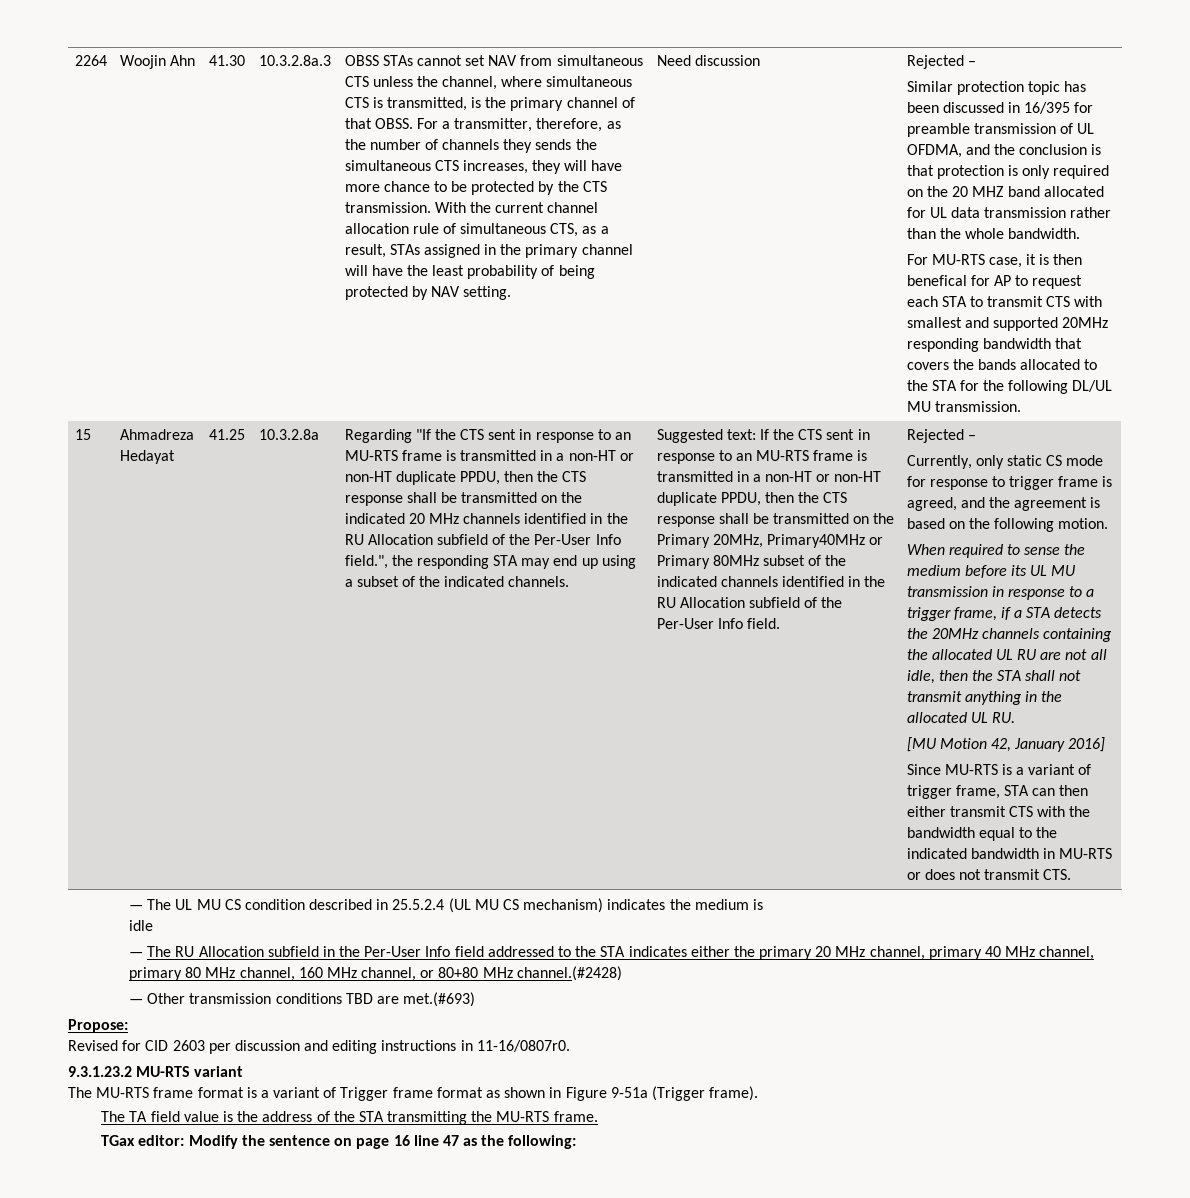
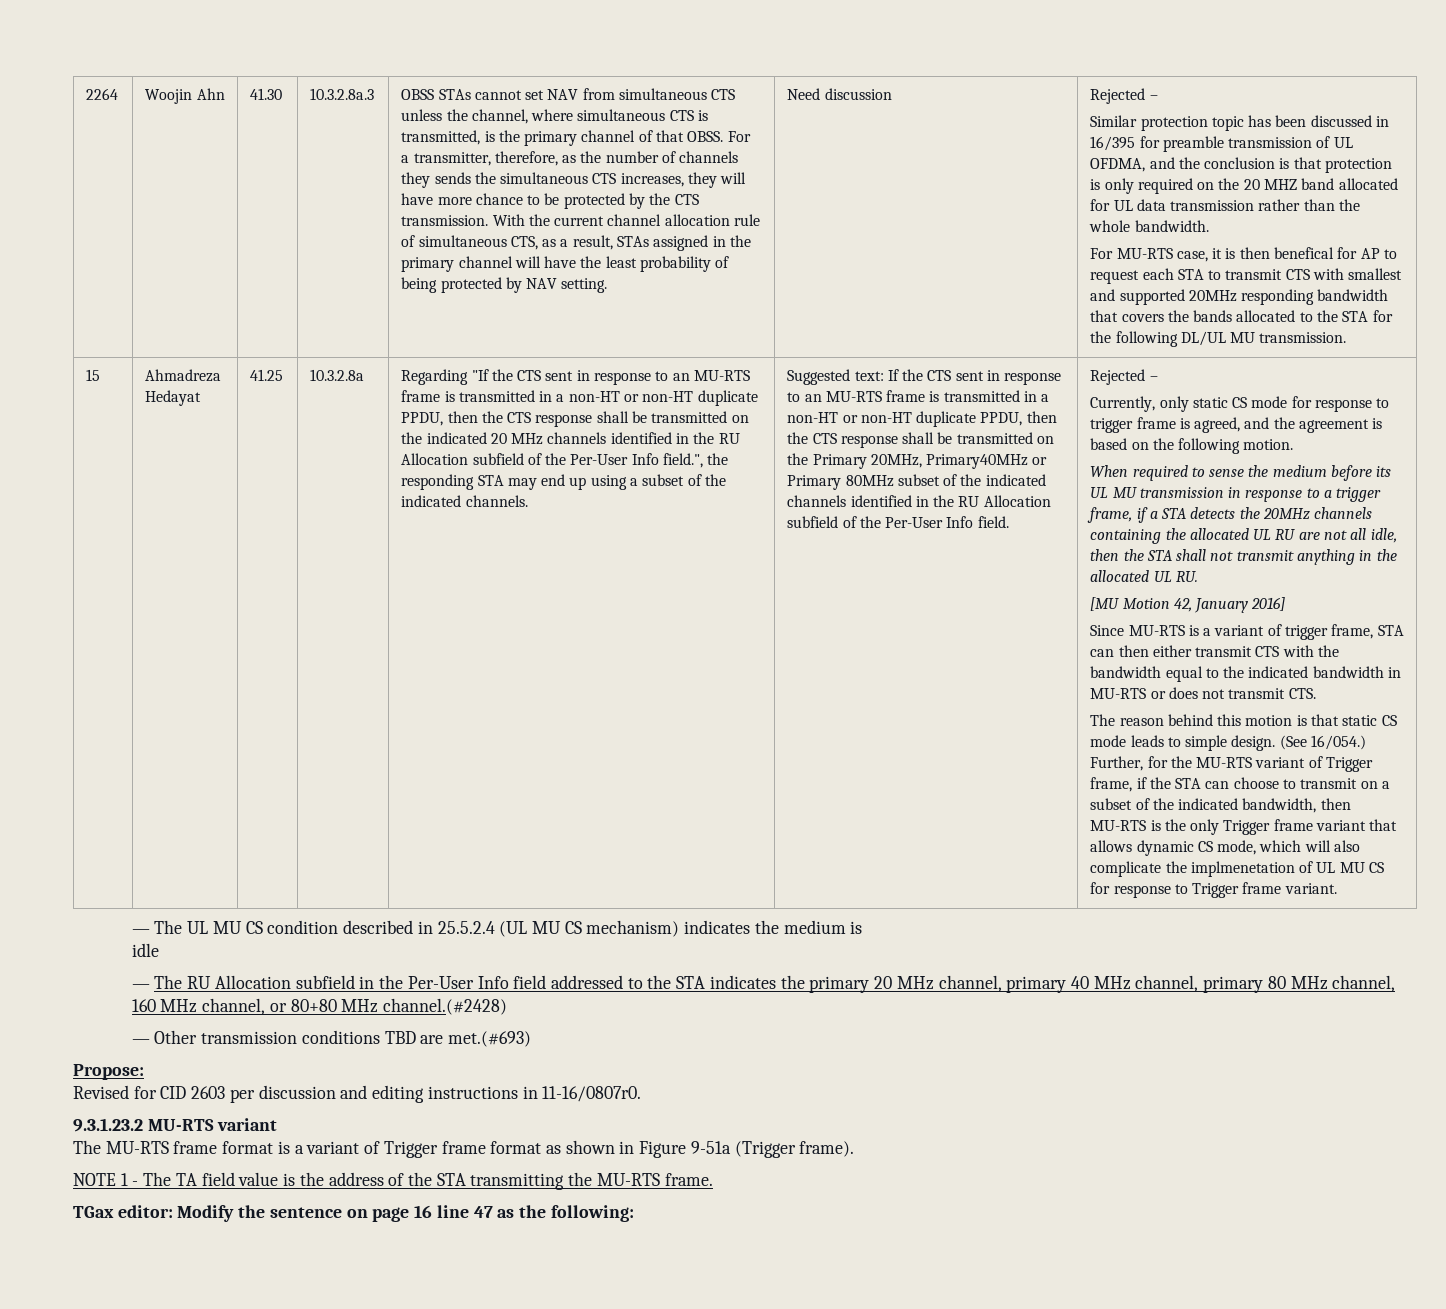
(1072, 874) none -> [1090,714,1397,726] [1090,735,1367,751] [1090,756,1374,772] [1090,777,1391,792] [1090,798,1351,813] [1090,819,1398,835] [1090,840,1361,856] [1090,861,1385,877] [1090,882,1337,898] // The reason behind this motion is that static CS mode leads to simple design. (See 16/054.) Further, for the MU-RTS variant of Trigger frame, if the STA can choose to transmit on a subset of the indicated bandwidth, then MU-RTS is the only Trigger frame variant that allows dynamic CS mode, which will also complicate the implmenetation of UL MU CS for response to Trigger frame variant.
[690,946,730,957] either -> (776, 982) none
(759, 1093) none -> [73,1173,139,1186] NOTE 1 -

